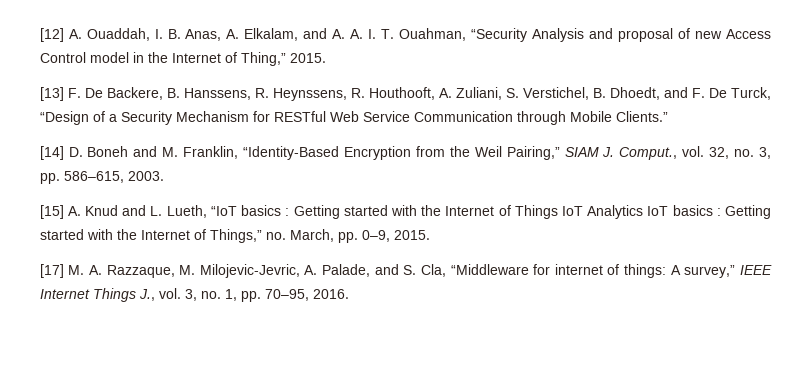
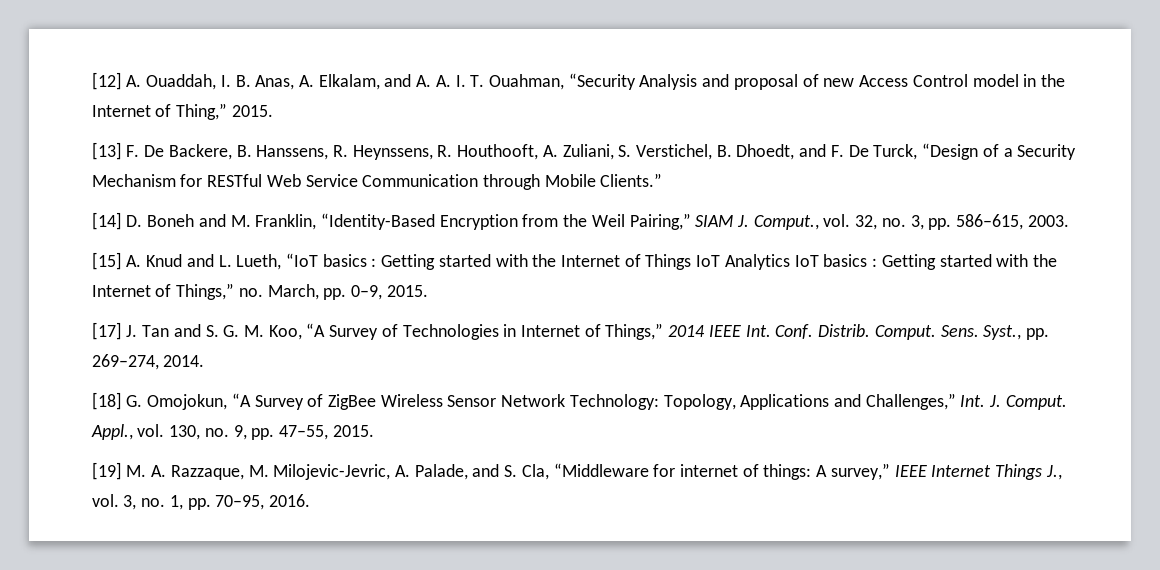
(64, 271) none -> [126,323,1050,340] [91,354,205,370] [91,392,1067,410] [90,424,374,440] [91,462,122,480] J. Tan and S. G. M. Koo, “A Survey of Technologies in Internet of Things,” 2014 IEEE Int. Conf. Distrib. Comput. Sens. Syst., pp. 269–274, 2014. // [18] G. Omojokun, “A Survey of ZigBee Wireless Sensor Network Technology: Topology, Applications and Challenges,” Int. J. Comput. Appl., vol. 130, no. 9, pp. 47–55, 2015. // [19]

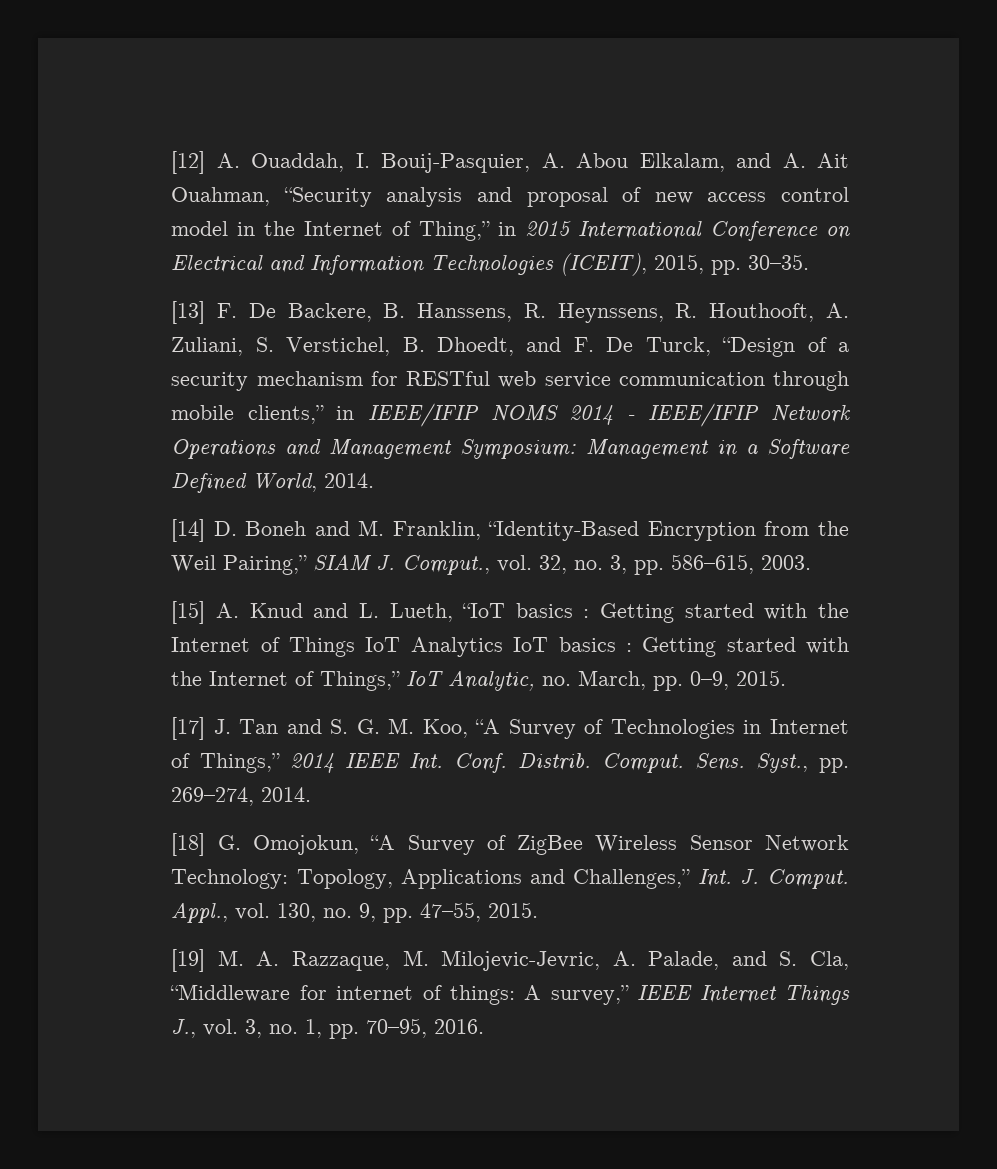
[235,74,485,90] B. Anas, A. Elkalam, and A. A. I. T. -> [381,153,849,173] Bouij-Pasquier, A. Abou Elkalam, and A. Ait
[639,74,698,90] Analysis -> [386,187,463,207] analysis
[859,74,968,87] Access Control -> [707,187,849,202] access control
[231,105,273,117] 2015. -> [498,221,850,241] [171,253,810,276] in 2015 International Conference on Electrical and Information Technologies (ICEIT), 2015, pp. 30–35.
[1017,144,1077,160] [91,173,663,190] Security Mechanism for RESTful Web Service Communication through Mobile Clients.” -> [171,371,849,391] [171,403,851,427] [171,439,850,459] [171,473,375,493] security mechanism for RESTful web service communication through mobile clients,” in IEEE/IFIP NOMS 2014 - IEEE/IFIP Network Operations and Management Symposium: Management in a Software Defined World, 2014.
(235, 291) none -> [406,670,536,691] IoT Analytic,

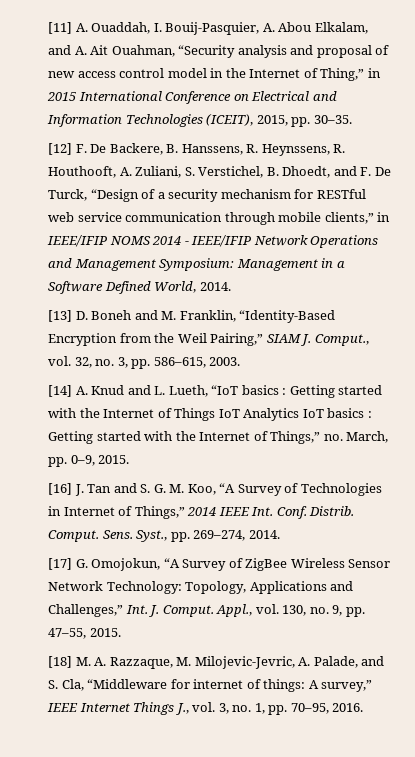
[171,151,206,174] [12] -> [48,22,73,34] [11]
[171,301,206,324] [13] -> [48,143,73,155] [12]
[171,519,206,542] [14] -> [48,310,73,322] [13]
[171,601,206,624] [15] -> [48,385,73,397] [14]
[406,670,536,691] IoT Analytic, -> (321, 437) none
[171,717,206,740] [17] -> [48,483,73,495] [16]
[171,833,206,856] [18] -> [48,558,73,570] [17]
[171,949,206,972] [19] -> [48,656,73,668] [18]

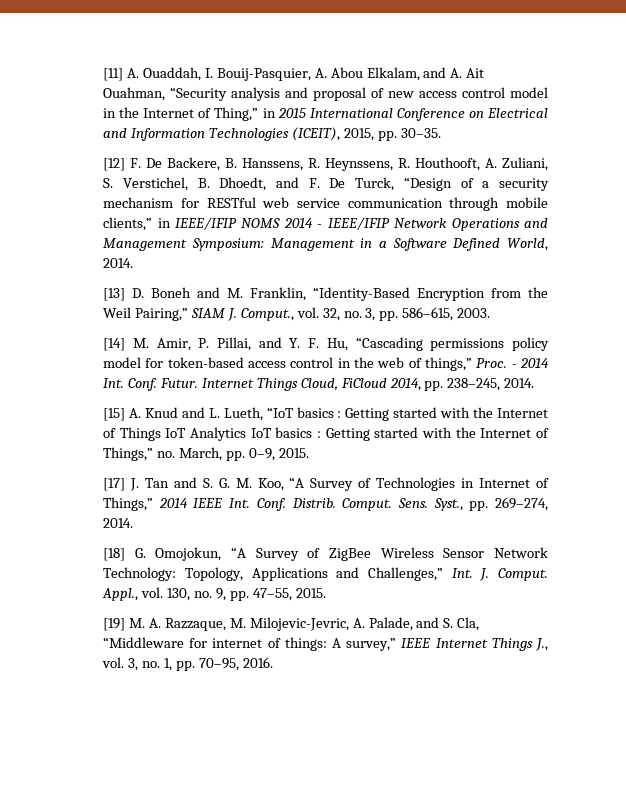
(73, 391) none -> [132,337,549,351] [103,357,549,371] [103,378,535,391] [103,408,126,421] M. Amir, P. Pillai, and Y. F. Hu, “Cascading permissions policy model for token-based access control in the web of things,” Proc. - 2014 Int. Conf. Futur. Internet Things Cloud, FiCloud 2014, pp. 238–245, 2014. // [15]
[48,483,73,495] [16] -> [103,478,126,491] [17]
[48,558,73,570] [17] -> [103,548,126,561] [18]
[48,656,73,668] [18] -> [103,618,126,631] [19]

